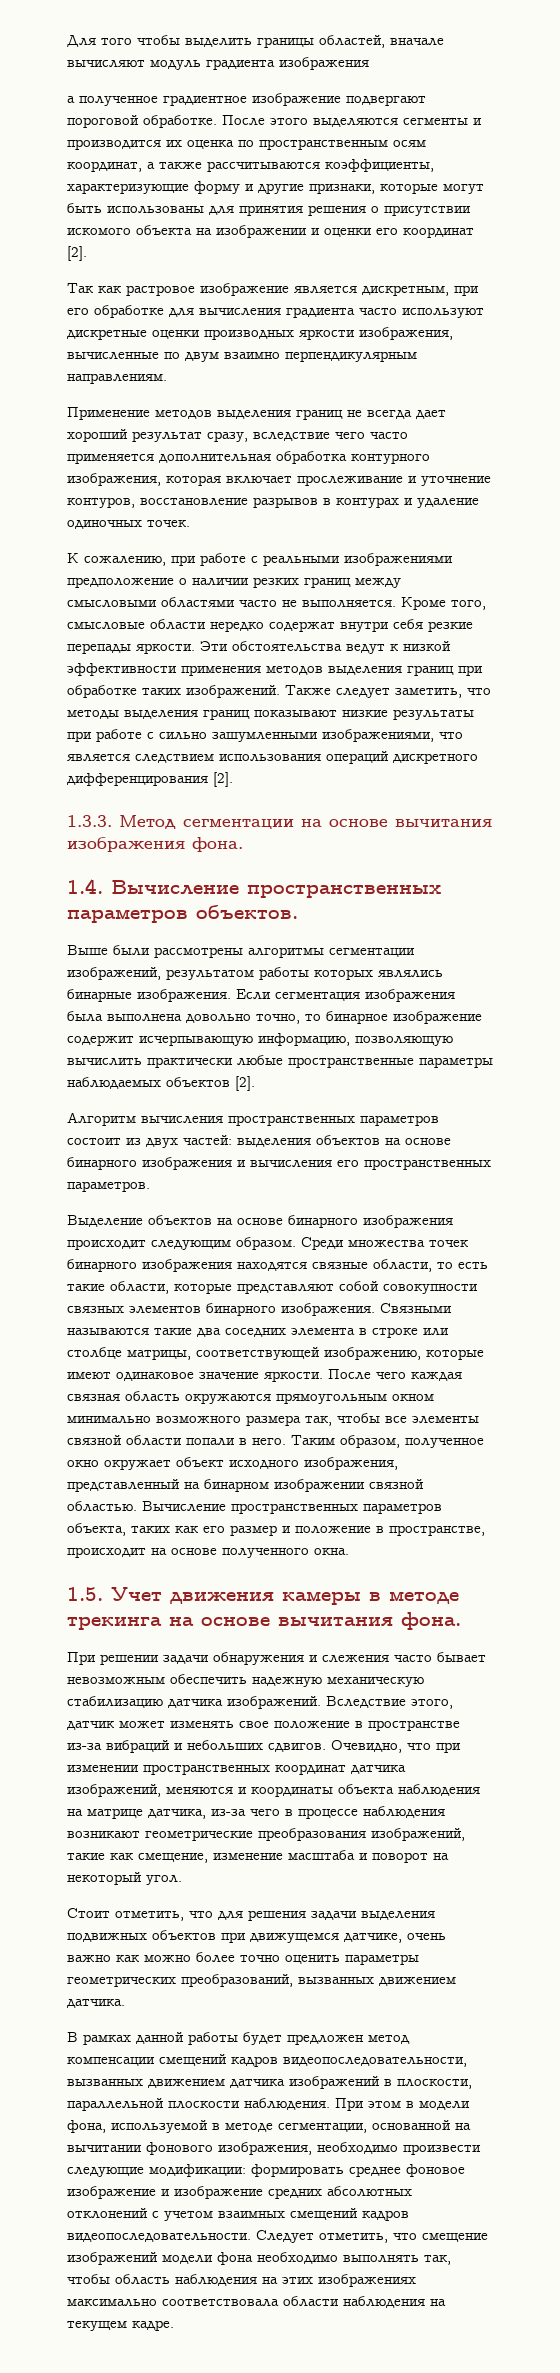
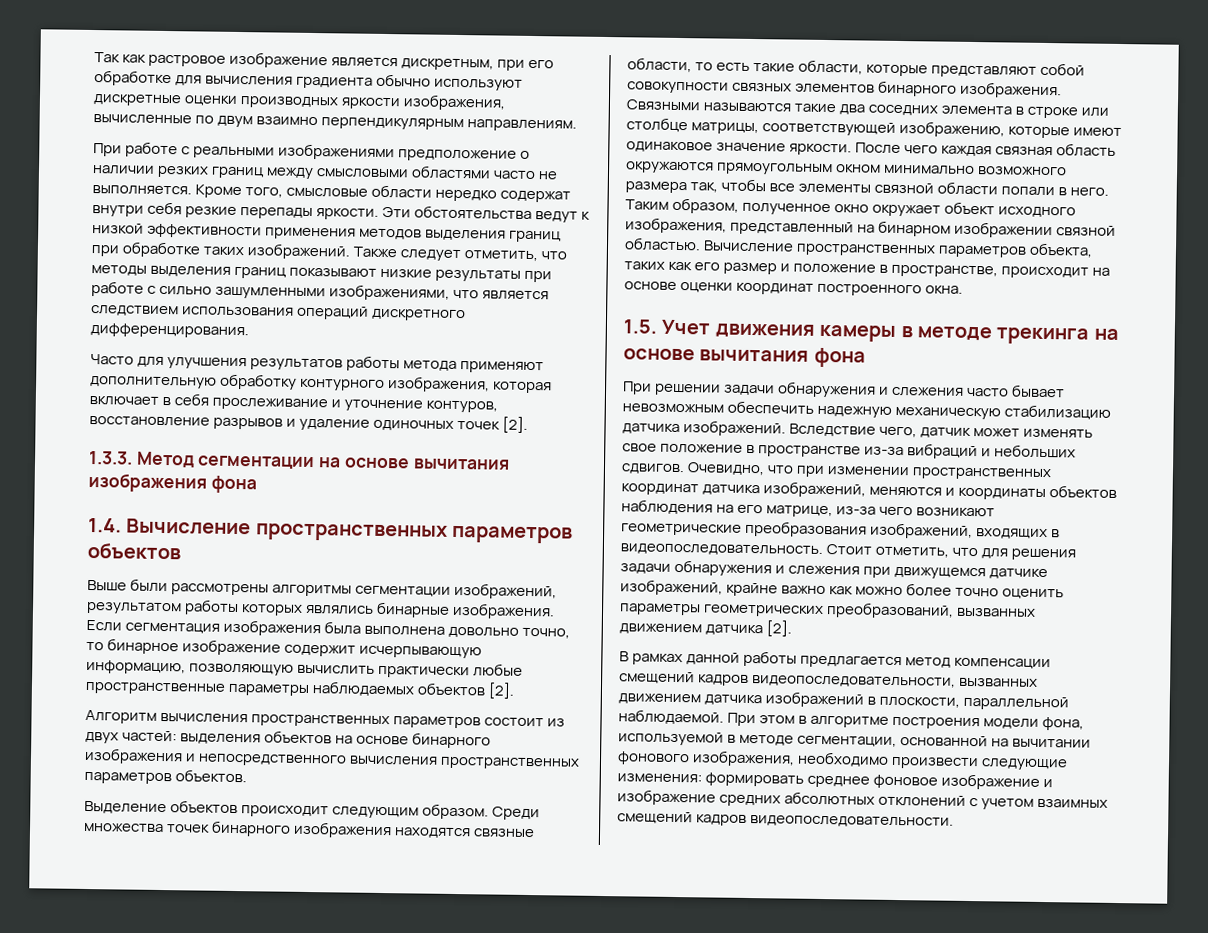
[67,35,444,48] [67,57,369,70] [67,93,426,106] [67,115,482,128] [67,139,426,150] [67,159,434,172] [67,181,484,194] [67,203,471,216] [67,225,474,238] [67,246,87,261] Для того чтобы выделить границы областей, вначале вычисляют модуль градиента изображения // а полученное градиентное изображение подвергают пороговой обработке. После этого выделяются сегменты и производится их оценка по пространственным осям координат, а также рассчитываются коэффициенты, характеризующие форму и другие признаки, которые могут быть использованы для принятия решения о присутствии искомого объекта на изображении и оценки его координат [2]. // -> (94, 57) none
[359,308,397,315] часто -> [376,73,432,87] обычно
[67,407,446,420] [67,429,408,442] [67,451,430,464] [67,473,491,486] [67,497,479,508] [67,520,190,529] [67,553,196,566] Применение методов выделения границ не всегда дает хороший результат сразу, вследствие чего часто применяется дополнительная обработка контурного изображения, которая включает прослеживание и уточнение контуров, восстановление разрывов в контурах и удаление одиночных точек. // К сожалению, при -> [93,143,122,157] При
[395,688,462,698] заметить, -> [464,250,539,262] отметить,
[67,773,208,786] дифференцирования -> [90,323,249,339] [90,353,545,374] [90,373,553,394] [89,393,499,413] [89,415,501,431] дифференцирования. // Часто для улучшения результатов работы метода применяют дополнительную обработку контурного изображения, которая включает в себя прослеживание и уточнение контуров, восстановление разрывов и удаление одиночных точек
[192,837,243,852] фона. -> [210,475,257,494] фона
[196,905,298,919] объектов. -> [87,542,181,560] объектов
[250,1159,491,1170] [67,1181,150,1192] [67,1215,453,1228] вычисления его пространственных параметров. // Выделение объектов на основе бинарного изображения -> [198,753,581,770] [84,769,248,785] [84,800,239,815] непосредственного вычисления пространственных параметров объектов. // Выделение объектов
[222,1548,309,1558] полученного -> [680,282,923,297] оценки координат построенного
[401,1612,461,1630] фона. -> [813,347,866,368] фона
[411,1699,453,1709] этого, -> [879,426,918,438] чего,
[338,1784,480,1796] [67,1806,445,1819] [67,1828,465,1841] [67,1850,449,1863] [67,1872,182,1885] объекта наблюдения на матрице датчика, из-за чего в процессе наблюдения возникают геометрические преобразования изображений, такие как смещение, изменение масштаба и поворот на некоторый угол. // -> [1049,485,1118,498] [621,499,996,518] [621,520,1061,540] [620,543,823,556] объектов наблюдения на его матрице, из-за чего возникают геометрические преобразования изображений, входящих в видеопоследовательность.
[361,1911,435,1920] [67,1930,446,1943] выделения подвижных объектов при движущемся датчике, очень -> [674,559,1049,580] [620,579,779,597] обнаружения и слежения при движущемся датчике изображений, крайне
[67,1999,125,2008] датчика. -> [705,620,793,637] датчика [2].
[243,2032,364,2045] будет предложен -> [800,655,903,669] предлагается
[168,2098,330,2110] плоскости наблюдения. -> [618,709,724,725] наблюдаемой.
(414, 2104) none -> [810,715,981,730] алгоритме построения
[149,2164,246,2177] модификации: -> [617,773,702,783] изменения:
[256,2230,488,2243] [67,2252,451,2265] [67,2274,416,2287] [67,2296,446,2308] [67,2320,174,2331] Следует отметить, что смещение изображений модели фона необходимо выполнять так, чтобы область наблюдения на этих изображениях максимально соответствовала области наблюдения на текущем кадре. -> (955, 821) none

